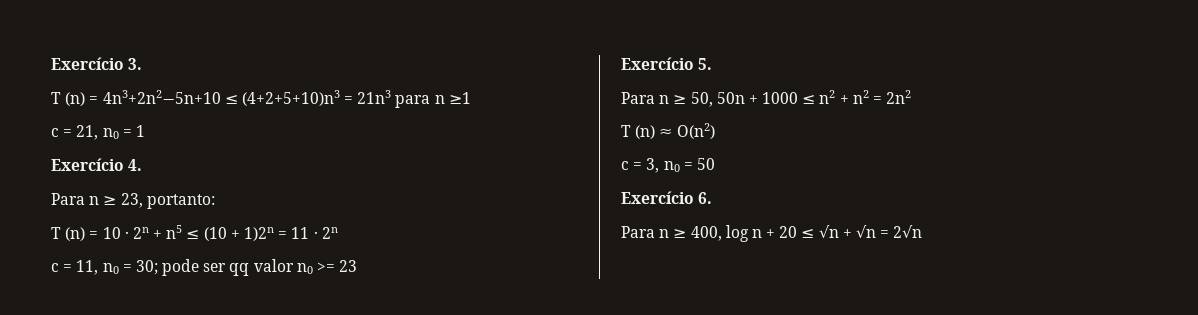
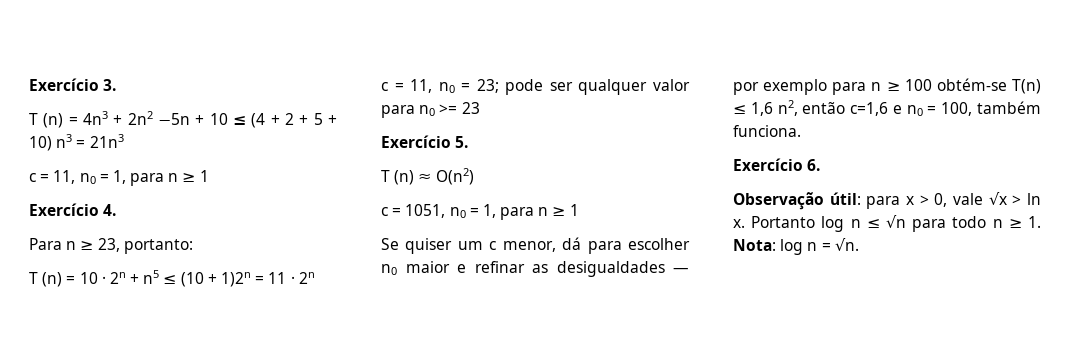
[102,90,340,106] 4n3+2n2−5n+10 ≤ (4+2+5+10)n3 -> [82,111,337,128] [29,134,73,151] 4n3 + 2n2 −5n + 10 ≤ (4 + 2 + 5 + 10) n3
[395,92,471,108] [51,125,132,140] para n ≥1 // c = 21, n0 = -> [29,170,196,186] // c = 11, n0 = 1, para n ≥
[135,260,158,275] 30; -> [476,79,499,93] 23;
[229,259,294,276] qq valor -> [578,79,690,95] [381,105,415,118] qualquer valor para
[621,90,912,107] // Para n ≥ 50, 50n + 1000 ≤ n2 + n2 = 2n2 -> (469, 142) none
[646,158,715,173] [621,191,713,204] [621,225,923,242] 3, n0 = 50 // Exercício 6. // Para n ≥ 400, log n + 20 ≤ √n + √n = 2√n -> [405,204,579,220] [381,237,690,254] [381,261,689,277] [733,78,1041,95] [733,100,1041,116] [733,125,801,137] [733,158,821,171] [733,192,1041,210] [733,215,1041,232] [733,238,859,255] 1051, n0 = 1, para n ≥ 1 // Se quiser um c menor, dá para escolher n0 maior e refinar as desigualdades — por exemplo para n ≥ 100 obtém-se T(n) ≤ 1,6 n2, então c=1,6 e n0 = 100, também funciona. // Exercício 6. // Observação útil: para x > 0, vale √x > ln x. Portanto log n ≤ √n para todo n ≥ 1. Nota: log n = √n.

